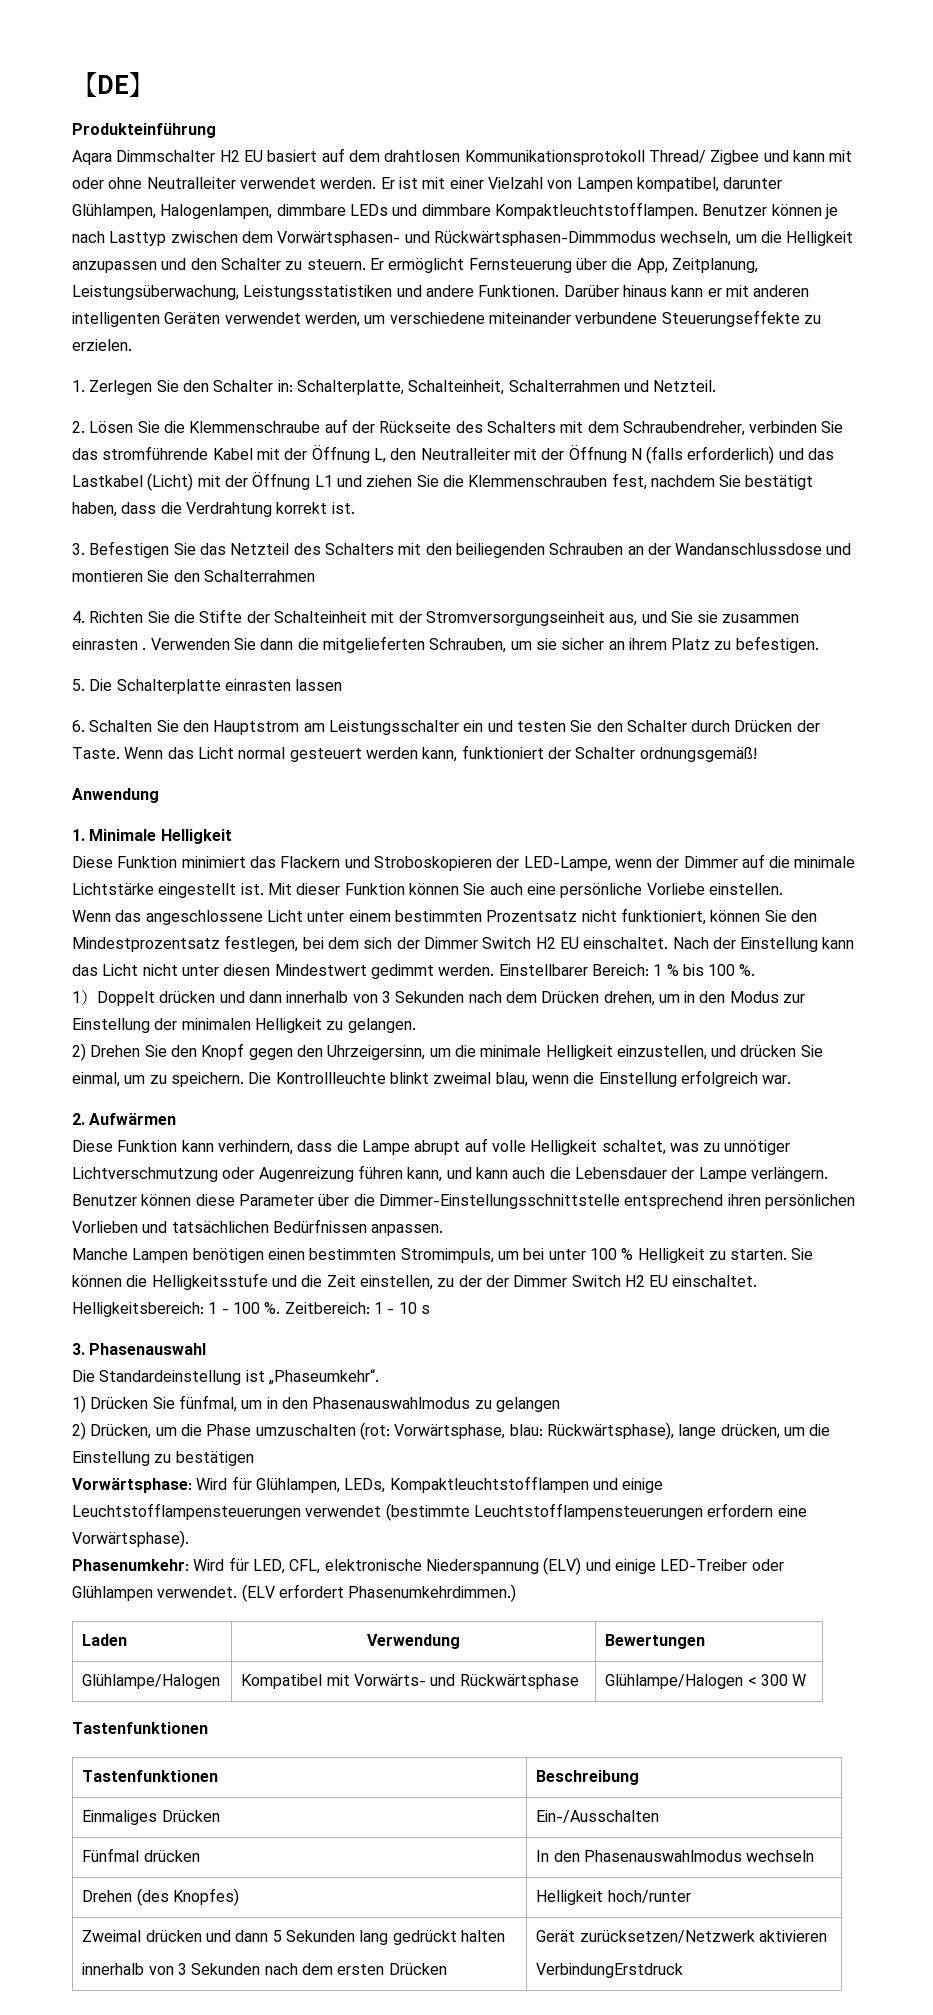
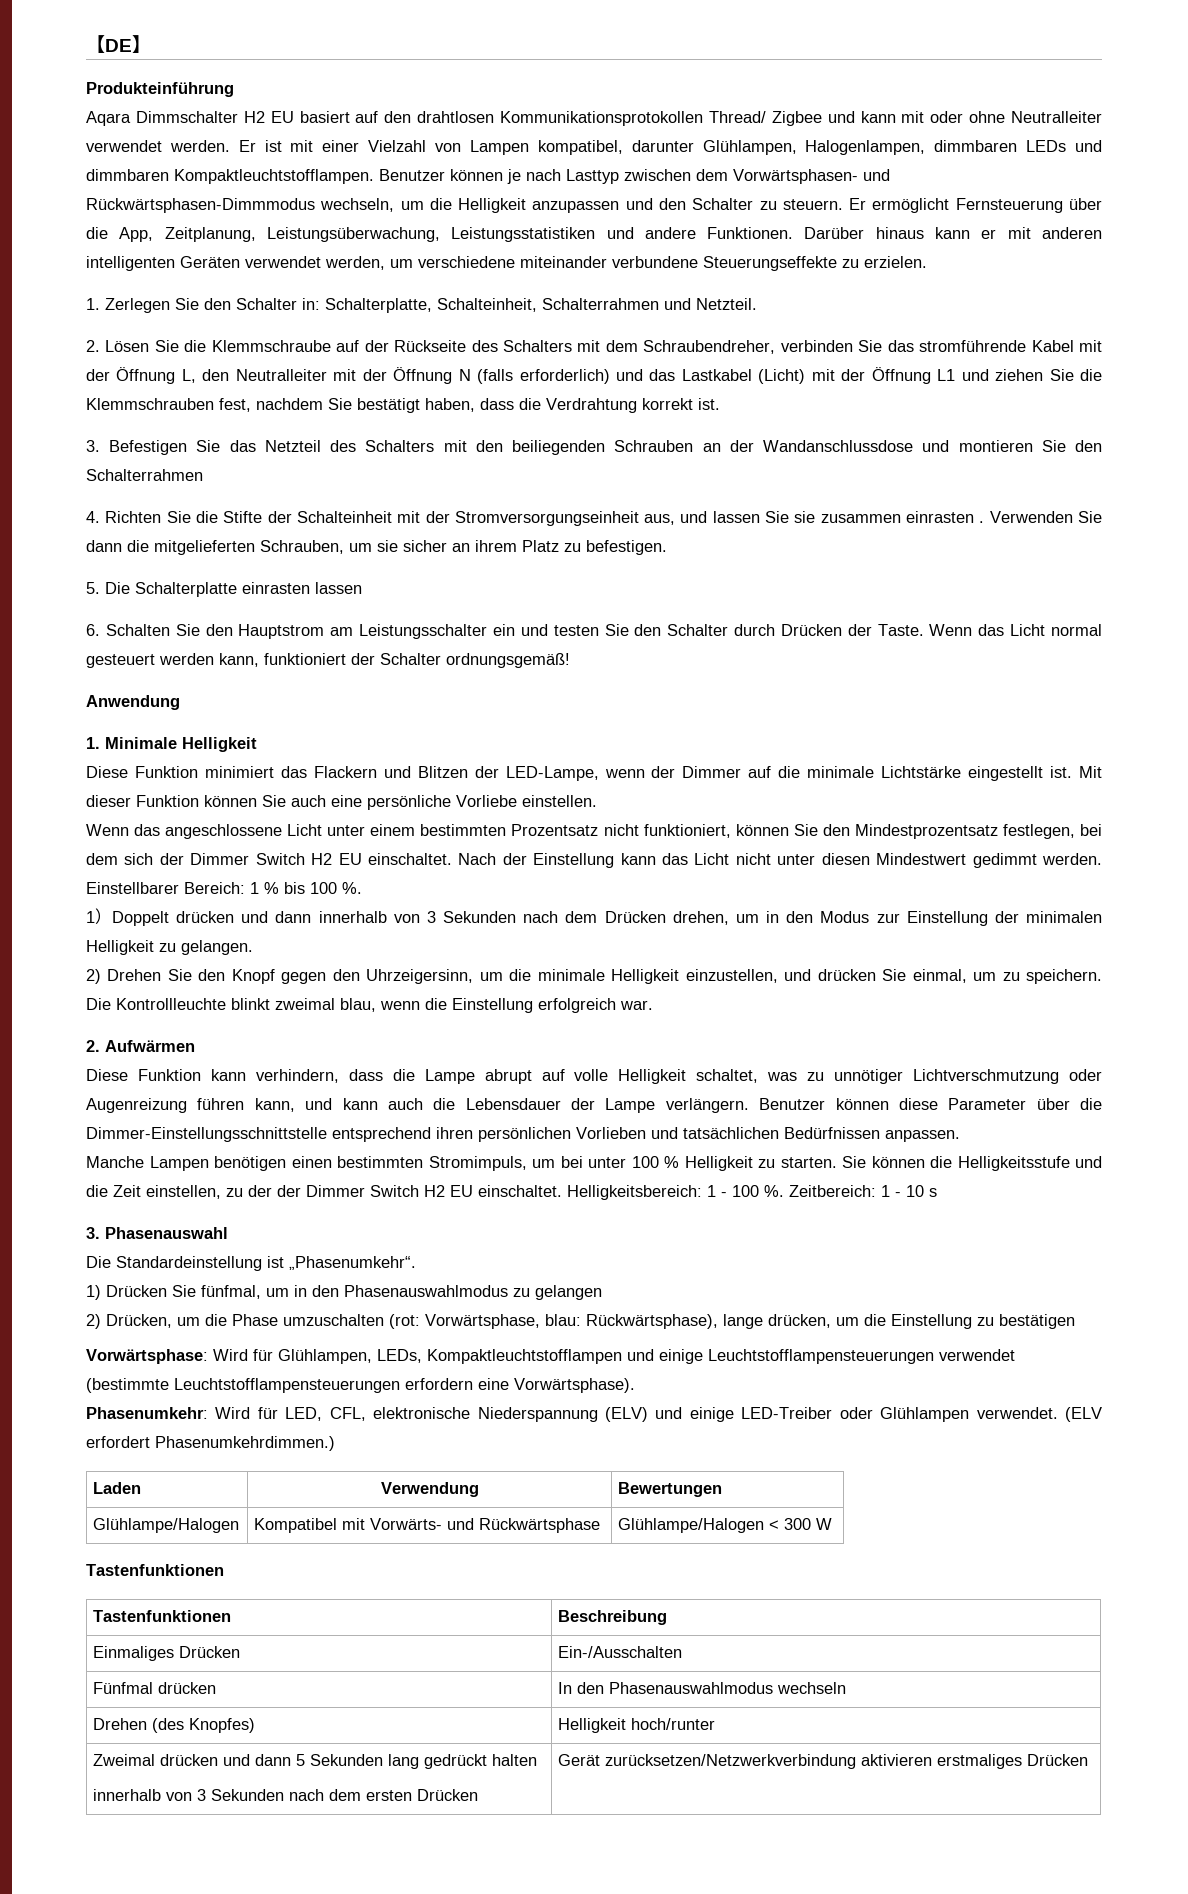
[348,150,645,165] dem drahtlosen Kommunikationsprotokoll -> [384,111,703,126] den drahtlosen Kommunikationsprotokollen
[276,204,346,216] dimmbare -> [934,140,1018,152] dimmbaren
[421,204,491,216] dimmbare -> [86,169,169,181] dimmbaren
[189,421,321,433] Klemmenschraube -> [211,340,331,352] Klemmschraube
[468,475,608,487] Klemmenschrauben -> [86,398,214,410] Klemmschrauben
(667, 617) none -> [712,511,760,523] lassen
[373,856,492,871] Stroboskopieren -> [417,766,468,778] Blitzen
[267,1369,379,1385] „Phaseumkehr“. -> [289,1256,416,1270] „Phasenumkehr“.
[579,1930,755,1943] zurücksetzen/Netzwerk -> [605,1754,857,1769] zurücksetzen/Netzwerkverbindung
[536,1963,684,1978] // VerbindungErstdruck -> [937,1754,1089,1769] erstmaliges Drücken

